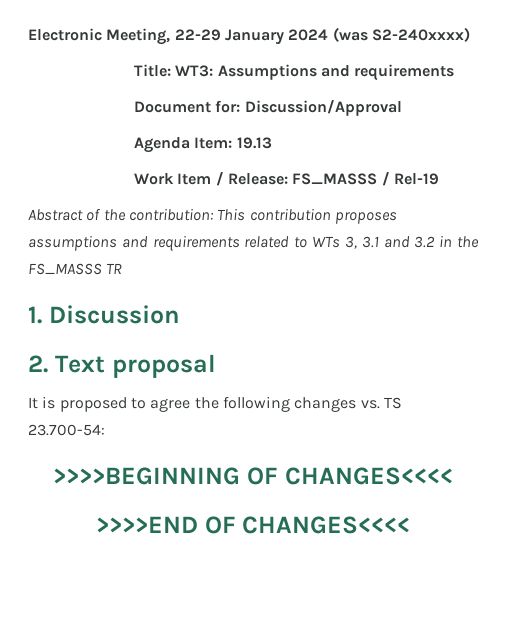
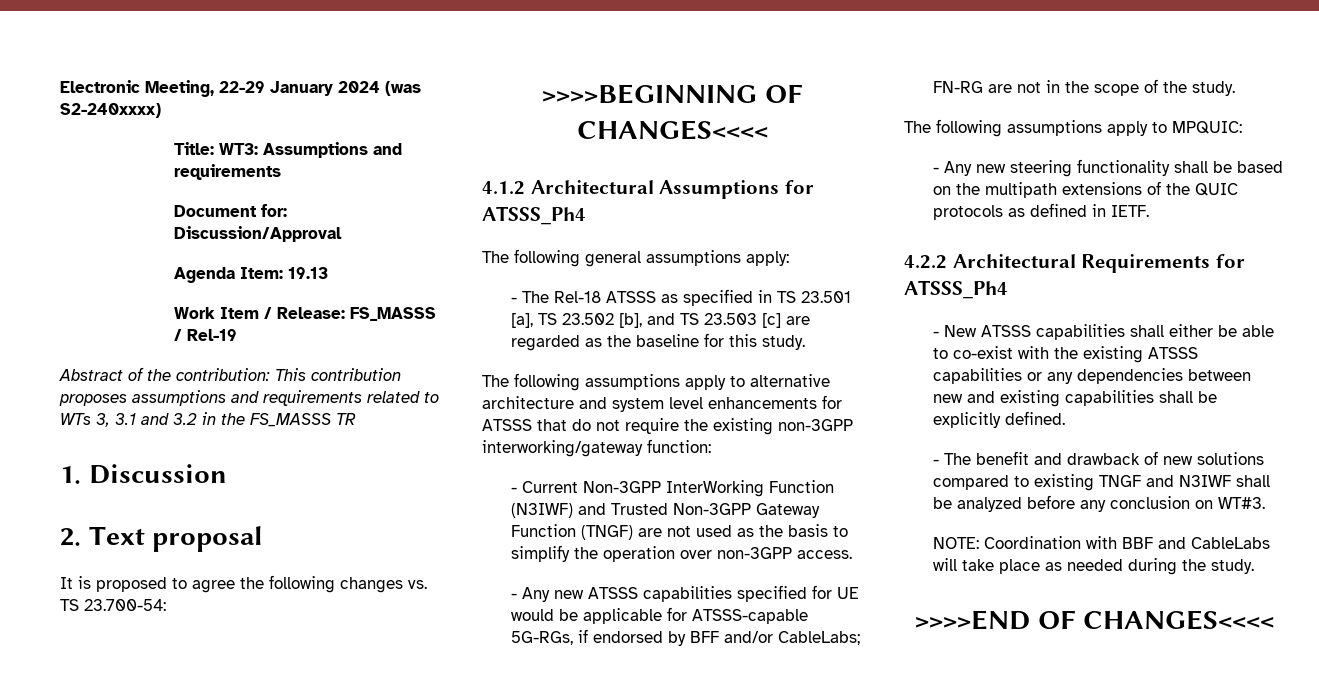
(453, 476) none -> [482,180,814,199] [482,206,586,225] [482,249,789,267] [511,289,852,306] [511,313,811,328] [511,333,806,351] [482,373,830,391] [482,395,842,412] [482,418,853,435] [482,439,711,457] [511,480,835,497] [511,503,821,518] [511,524,849,540] [511,545,853,562] [511,585,860,602] [511,607,809,624] [511,629,861,646] [933,79,1236,96] [904,119,1242,137] [933,159,1284,177] [933,181,1239,198] [933,203,1150,220] [904,254,1245,273] [904,280,1008,299] [933,324,1275,340] [933,346,1199,363] [933,368,1252,384] [933,390,1218,407] [933,411,1066,428] [933,451,1265,465] [933,474,1271,491] [933,495,1266,512] [933,536,1271,549] [933,558,1255,575] // 4.1.2 Architectural Assumptions for ATSSS_Ph4 // The following general assumptions apply: // - The Rel-18 ATSSS as specified in TS 23.501 [a], TS 23.502 [b], and TS 23.503 [c] are regarded as the baseline for this study. // The following assumptions apply to alternative architecture and system level enhancements for ATSSS that do not require the existing non-3GPP interworking/gateway function: // - Current Non-3GPP InterWorking Function (N3IWF) and Trusted Non-3GPP Gateway Function (TNGF) are not used as the basis to simplify the operation over non-3GPP access. // - Any new ATSSS capabilities specified for UE would be applicable for ATSSS-capable 5G-RGs, if endorsed by BFF and/or CableLabs; FN-RG are not in the scope of the study. // The following assumptions apply to MPQUIC: // - Any new steering functionality shall be based on the multipath extensions of the QUIC protocols as defined in IETF. // 4.2.2 Architectural Requirements for ATSSS_Ph4 // - New ATSSS capabilities shall either be able to co-exist with the existing ATSSS capabilities or any dependencies between new and existing capabilities shall be explicitly defined. // - The benefit and drawback of new solutions compared to existing TNGF and N3IWF shall be analyzed before any conclusion on WT#3. // NOTE: Coordination with BBF and CableLabs will take place as needed during the study.

